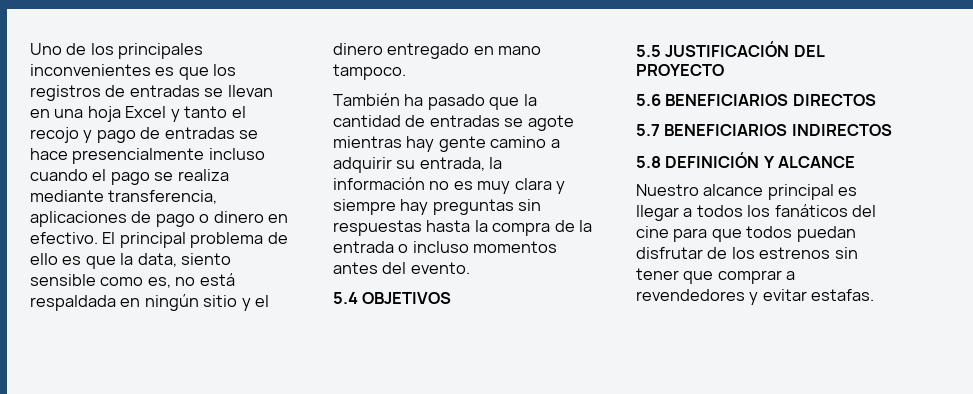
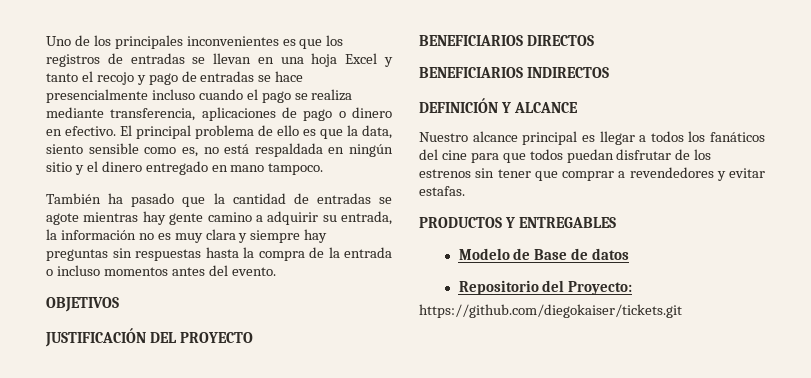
[333,292,358,304] 5.4 -> (276, 271) none
[636,45,661,57] 5.5 -> (119, 304) none
[636,94,661,106] 5.6 -> (253, 337) none
[636,124,660,136] 5.7 -> (594, 40) none
[636,156,661,168] 5.8 -> (609, 72) none
(875, 295) none -> [419,217,616,228] [458,248,630,260] [458,280,633,295] [419,304,682,318] // PRODUCTOS Y ENTREGABLES // Modelo de Base de datos // Repositorio del Proyecto: // https://github.com/diegokaiser/tickets.git

